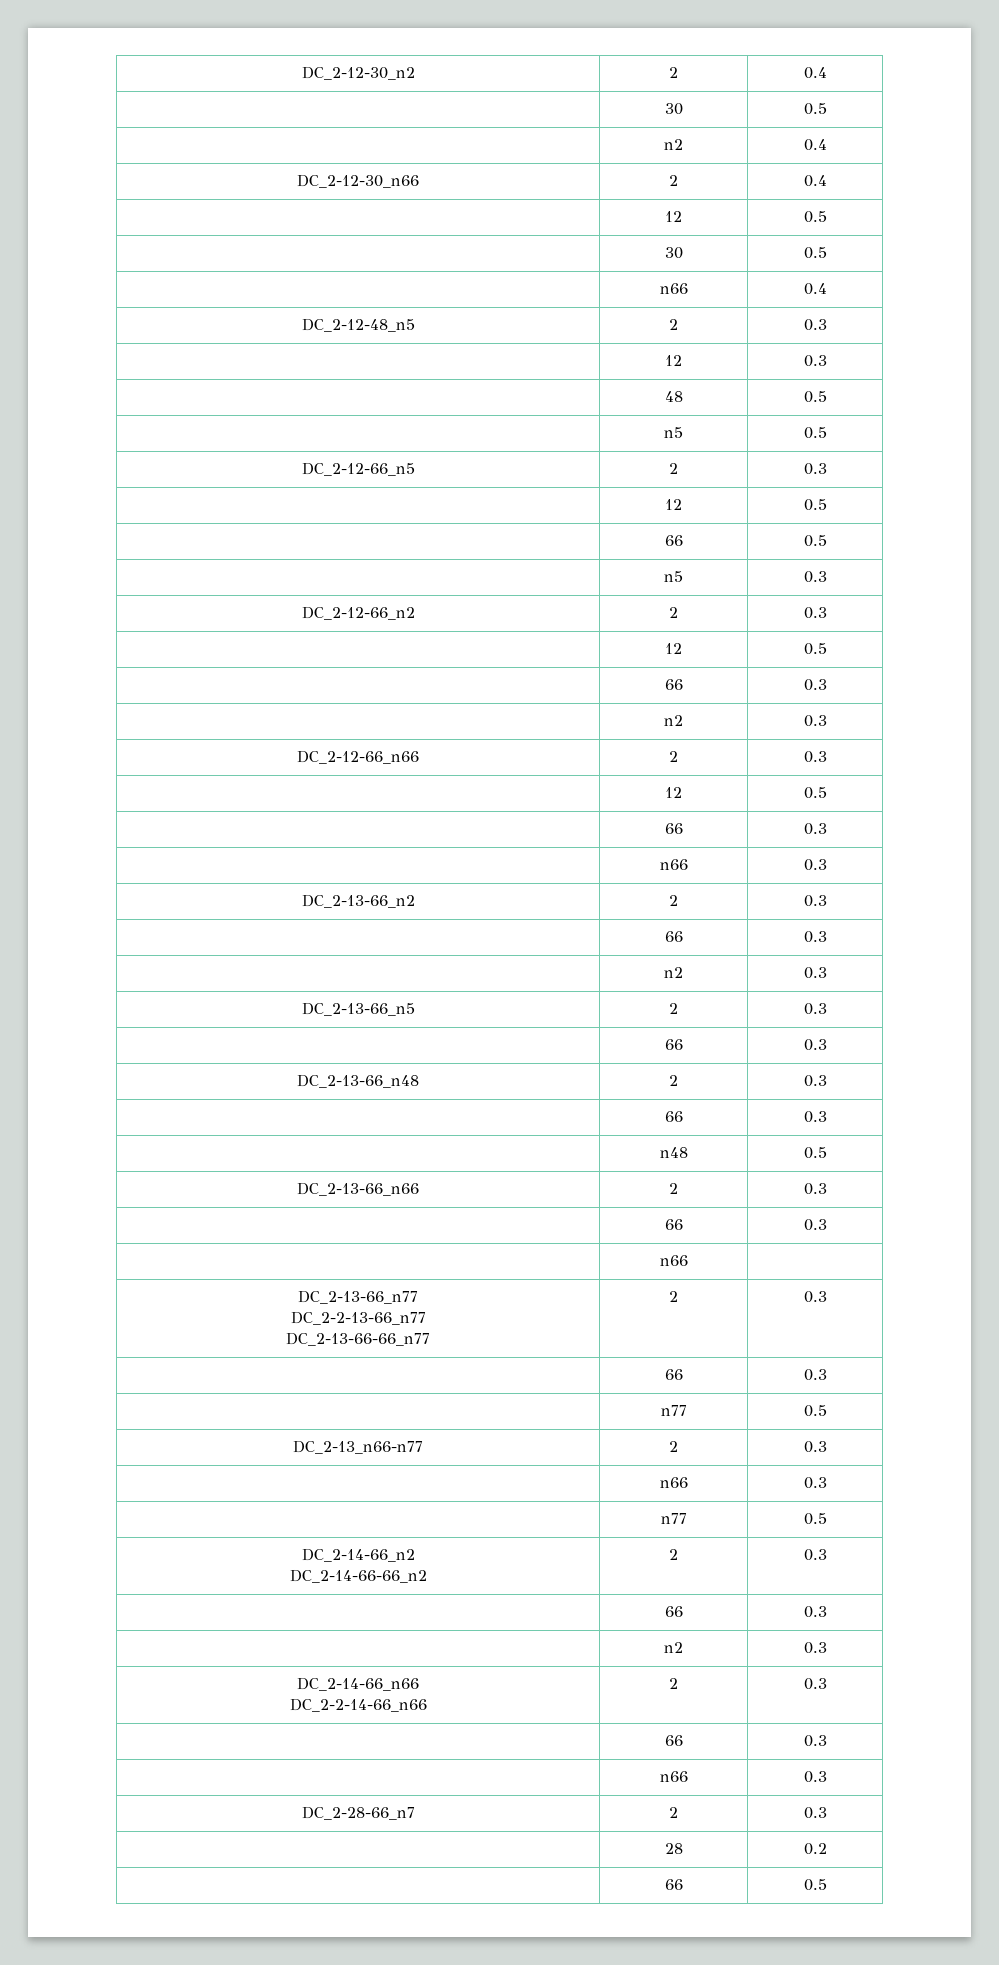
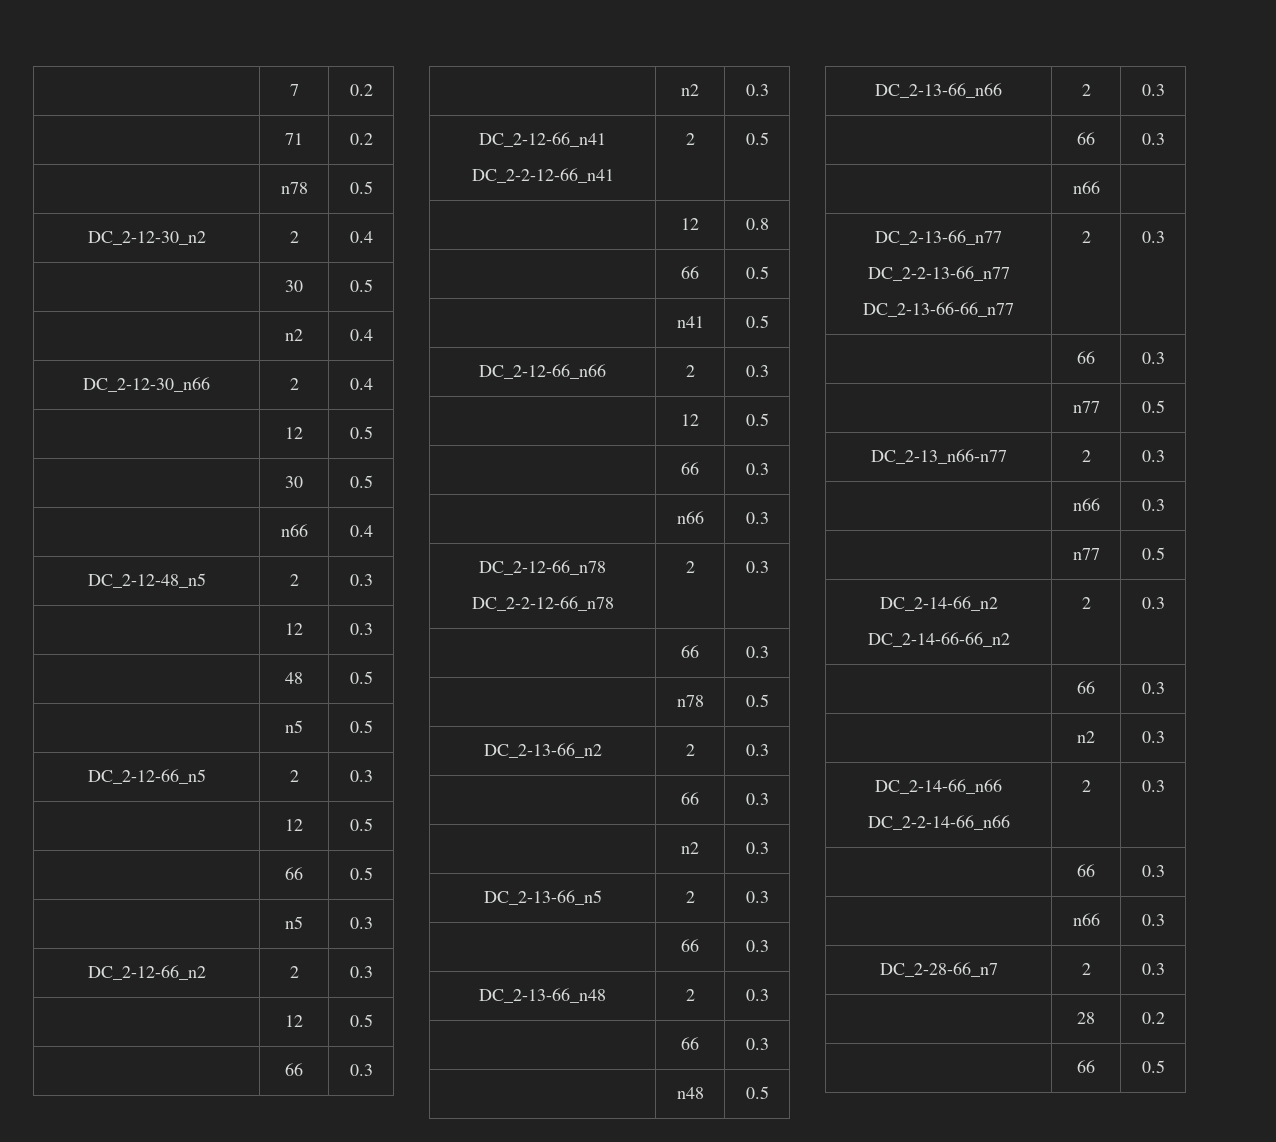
(301, 73) none -> [289,84,299,96] [349,84,373,96] [285,133,303,145] [349,133,373,145] [280,182,308,194] [349,181,373,194] | 7 | 0.2 // | 71 | 0.2 // | n78 | 0.5 //
(827, 721) none -> [479,132,606,147] [471,168,614,183] [685,133,695,145] [745,132,769,145] [681,218,699,230] [745,218,769,230] [681,266,699,279] [745,266,769,279] [676,316,704,328] [745,315,769,328] // DC_2-12-66_n41 // DC_2-2-12-66_n41 | 2 | 0.5 // | 12 | 0.8 // | 66 | 0.5 // | n41 | 0.5
(827, 865) none -> [479,560,606,575] [471,596,614,611] [685,561,695,573] [745,561,769,573] [681,645,699,658] [745,646,769,658] [676,695,704,707] [745,694,769,707] // DC_2-12-66_n78 // DC_2-2-12-66_n78 | 2 | 0.3 // | 66 | 0.3 // | n78 | 0.5

